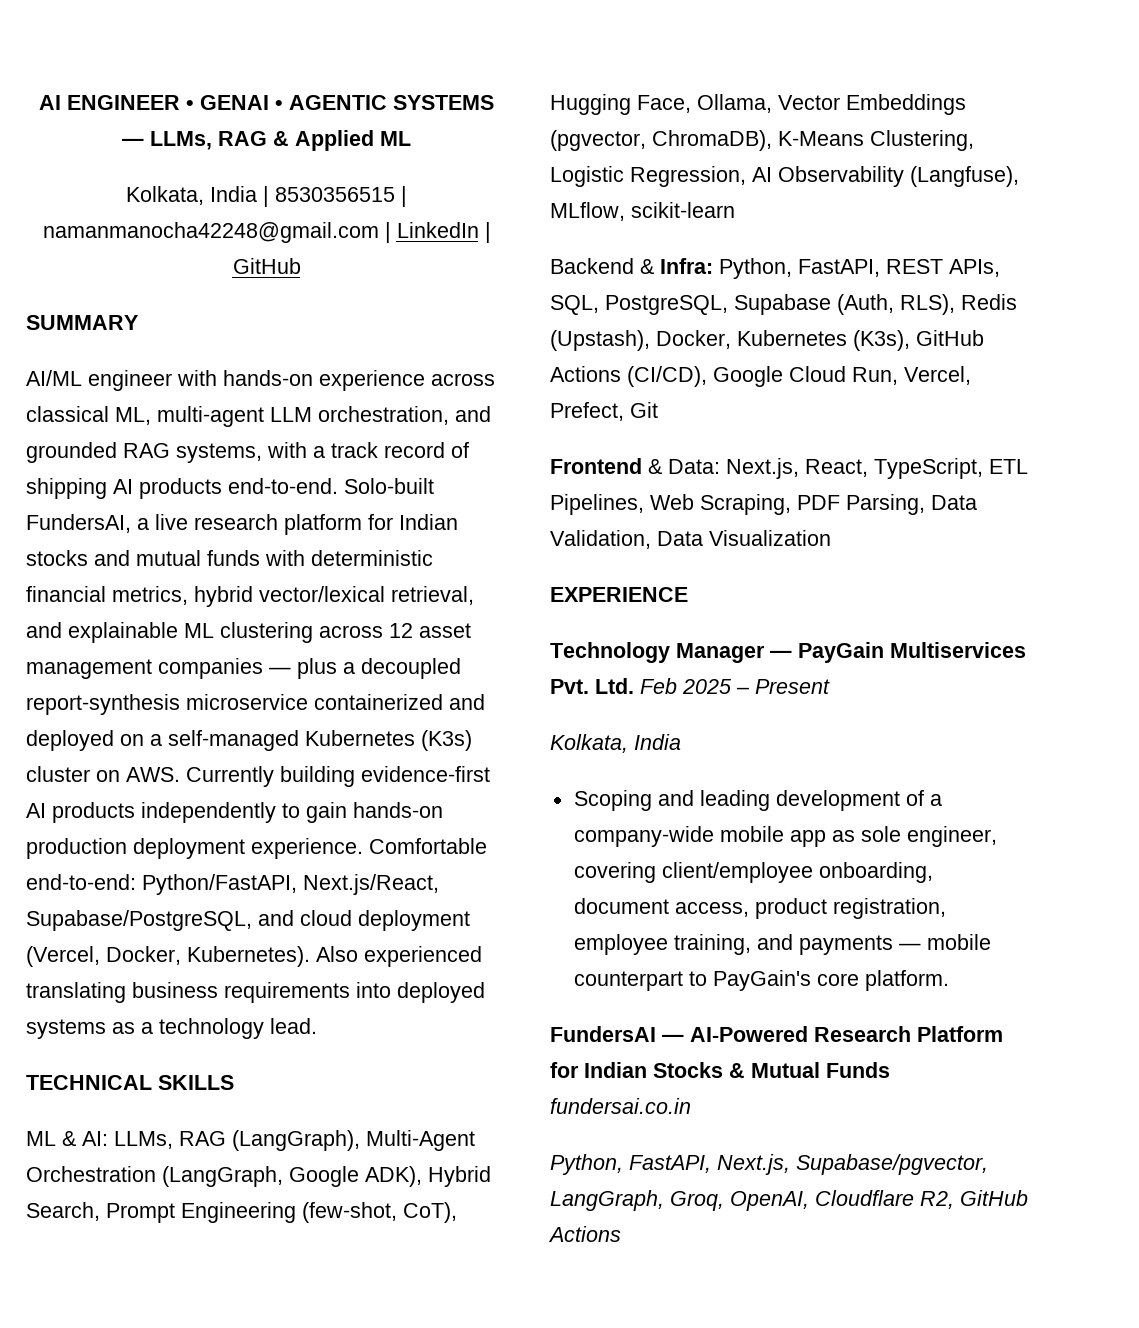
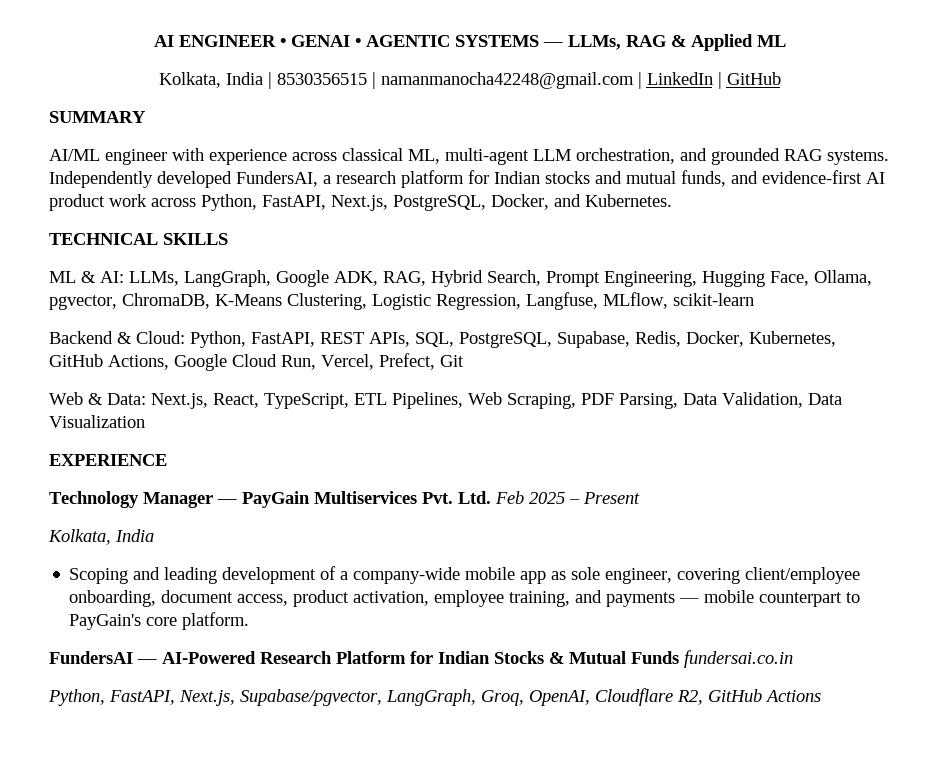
[223,370,313,386] hands-on -> (204, 154) none
[176,442,469,463] [26,478,434,499] systems, with a track record of shipping AI products end-to-end. Solo-built -> [827,150,889,165] [49,171,232,188] systems. Independently developed
[155,514,188,530] live -> (331, 179) none
[207,550,433,566] [26,586,474,607] [26,622,471,643] [26,658,461,679] [26,694,485,715] [26,730,472,751] [26,766,490,787] [26,802,443,823] [26,838,487,859] [26,874,439,895] [26,910,470,931] [26,946,482,967] [26,982,485,1003] [26,1018,317,1039] funds with deterministic financial metrics, hybrid vector/lexical retrieval, and explainable ML clustering across 12 asset management companies — plus a decoupled report-synthesis microservice containerized and deployed on a self-managed Kubernetes (K3s) cluster on AWS. Currently building evidence-first AI products independently to gain hands-on production deployment experience. Comfortable end-to-end: Python/FastAPI, Next.js/React, Supabase/PostgreSQL, and cloud deployment (Vercel, Docker, Kubernetes). Also experienced translating business requirements into deployed systems as a technology lead. -> [681,170,885,187] [49,194,672,211] funds, and evidence-first AI product work across Python, FastAPI, Next.js, PostgreSQL, Docker, and Kubernetes.
[179,1130,475,1151] [26,1166,491,1187] [26,1202,457,1223] [550,94,966,115] [550,130,772,151] RAG (LangGraph), Multi-Agent Orchestration (LangGraph, Google ADK), Hybrid Search, Prompt Engineering (few-shot, CoT), Hugging Face, Ollama, Vector Embeddings (pgvector, ChromaDB), -> [184,270,872,287] [49,293,210,310] LangGraph, Google ADK, RAG, Hybrid Search, Prompt Engineering, Hugging Face, Ollama, pgvector, ChromaDB,
[752,166,1019,187] AI Observability (Langfuse), -> [526,292,598,310] Langfuse,
[660,258,713,274] Infra: -> [136,331,185,344] Cloud:
[734,294,1017,315] [550,330,984,351] [550,366,707,387] Supabase (Auth, RLS), Redis (Upstash), Docker, Kubernetes (K3s), GitHub Actions (CI/CD), -> [557,331,836,348] [49,354,169,370] Supabase, Redis, Docker, Kubernetes, GitHub Actions,
[550,458,642,474] Frontend -> [49,392,83,405] Web
[832,898,946,919] registration, -> [353,591,430,606] activation,

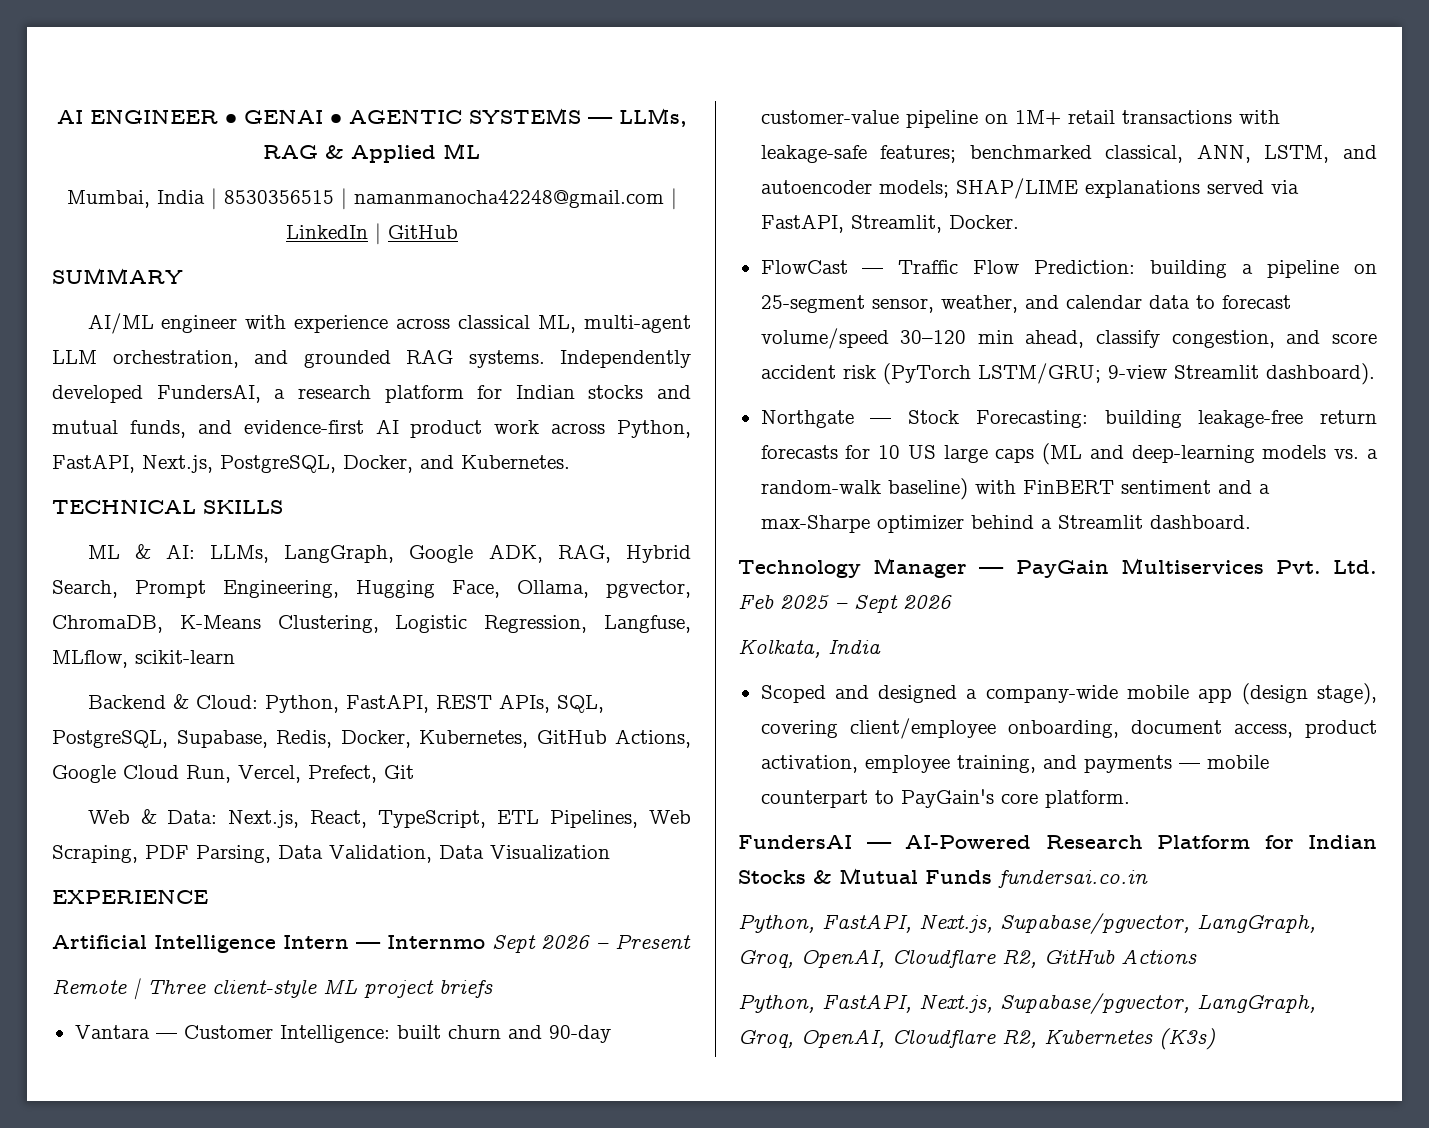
[158,72,221,88] Kolkata, -> [66,190,150,208] Mumbai,
(167, 460) none -> [52,934,691,953] [52,978,493,1000] [74,1025,611,1043] [760,110,1280,128] [760,144,1377,163] [760,178,1299,199] [760,214,1019,233] [760,260,1377,278] [760,295,1291,313] [760,328,1377,349] [760,363,1375,385] [760,410,1377,428] [760,443,1378,465] [760,478,1270,500] [760,515,1251,533] // Artificial Intelligence Intern — Internmo Sept 2026 – Present // Remote | Three client-style ML project briefs // Vantara — Customer Intelligence: built churn and 90-day customer-value pipeline on 1M+ retail transactions with leakage-safe features; benchmarked classical, ANN, LSTM, and autoencoder models; SHAP/LIME explanations served via FastAPI, Streamlit, Docker. // FlowCast — Traffic Flow Prediction: building a pipeline on 25-segment sensor, weather, and calendar data to forecast volume/speed 30–120 min ahead, classify congestion, and score accident risk (PyTorch LSTM/GRU; 9-view Streamlit dashboard). // Northgate — Stock Forecasting: building leakage-free return forecasts for 10 US large caps (ML and deep-learning models vs. a random-walk baseline) with FinBERT sentiment and a max-Sharpe optimizer behind a Streamlit dashboard.
[583,492,640,504] Present -> [854,595,952,613] Sept 2026
[69,566,337,584] Scoping and leading development of -> [760,685,958,703] Scoped and designed
[551,567,673,584] as sole engineer, -> [1241,683,1377,705] (design stage),
(821, 696) none -> [738,993,1316,1014] [738,1028,1215,1050] // Python, FastAPI, Next.js, Supabase/pgvector, LangGraph, Groq, OpenAI, Cloudflare R2, Kubernetes (K3s)

